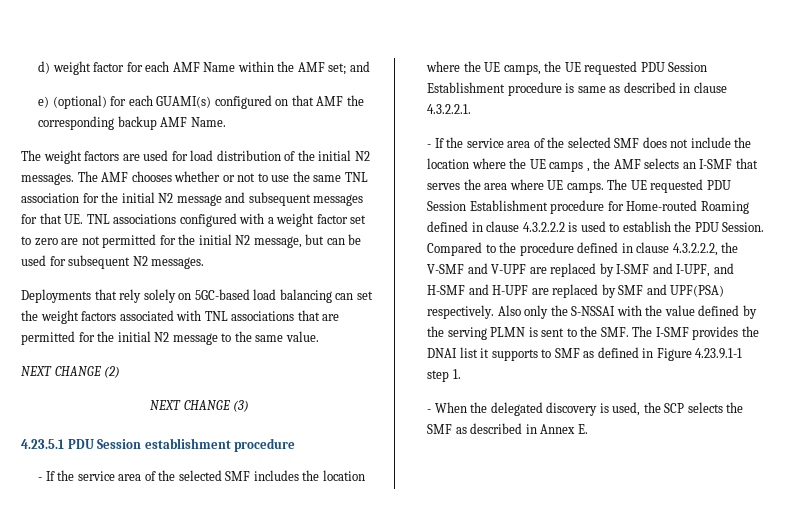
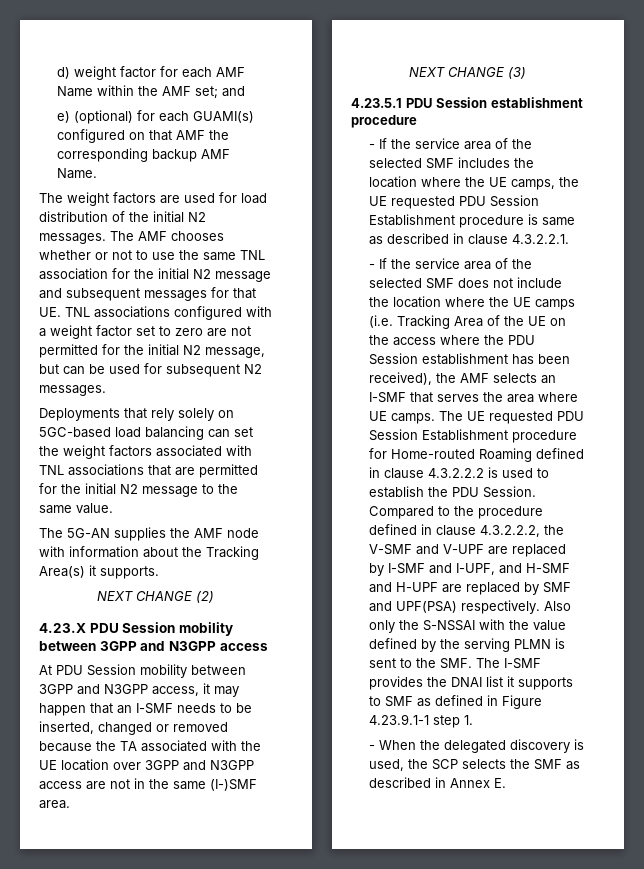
[21,366,121,378] NEXT CHANGE (2) -> [39,527,259,541] [39,546,259,560] [39,565,159,579] [97,591,214,603] [39,622,233,636] [39,641,268,651] [39,664,246,678] [39,683,239,697] [39,703,252,716] [39,721,228,735] [39,740,261,752] [39,759,254,771] [39,778,257,791] [39,800,70,809] The 5G-AN supplies the AMF node with information about the Tracking Area(s) it supports. // NEXT CHANGE (2) // 4.23.X PDU Session mobility between 3GPP and N3GPP access // At PDU Session mobility between 3GPP and N3GPP access, it may happen that an I-SMF needs to be inserted, changed or removed because the TA associated with the UE location over 3GPP and N3GPP access are not in the same (I-)SMF area.
[586,168,590,172] , -> [368,315,566,329] [368,335,535,346] [368,353,570,365] [368,372,432,385] (i.e. Tracking Area of the UE on the access where the PDU Session establishment has been received),

